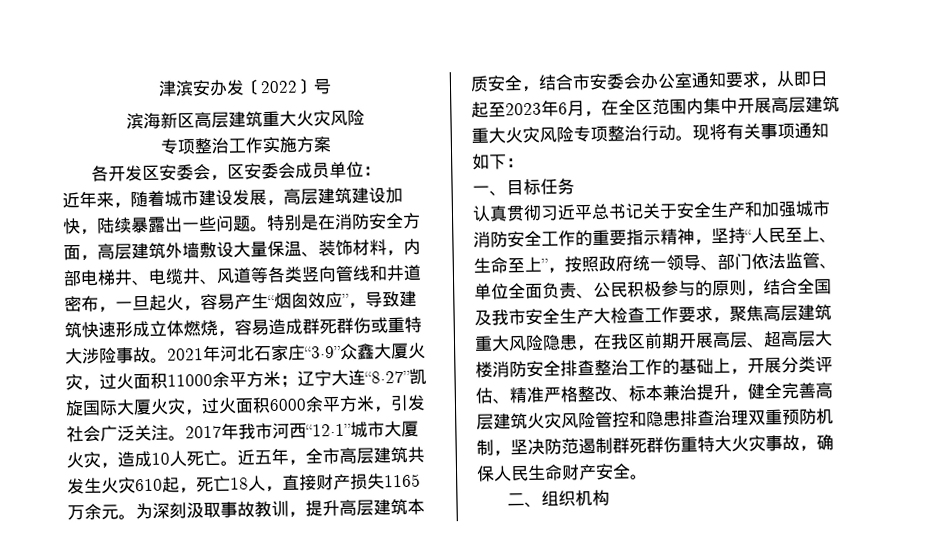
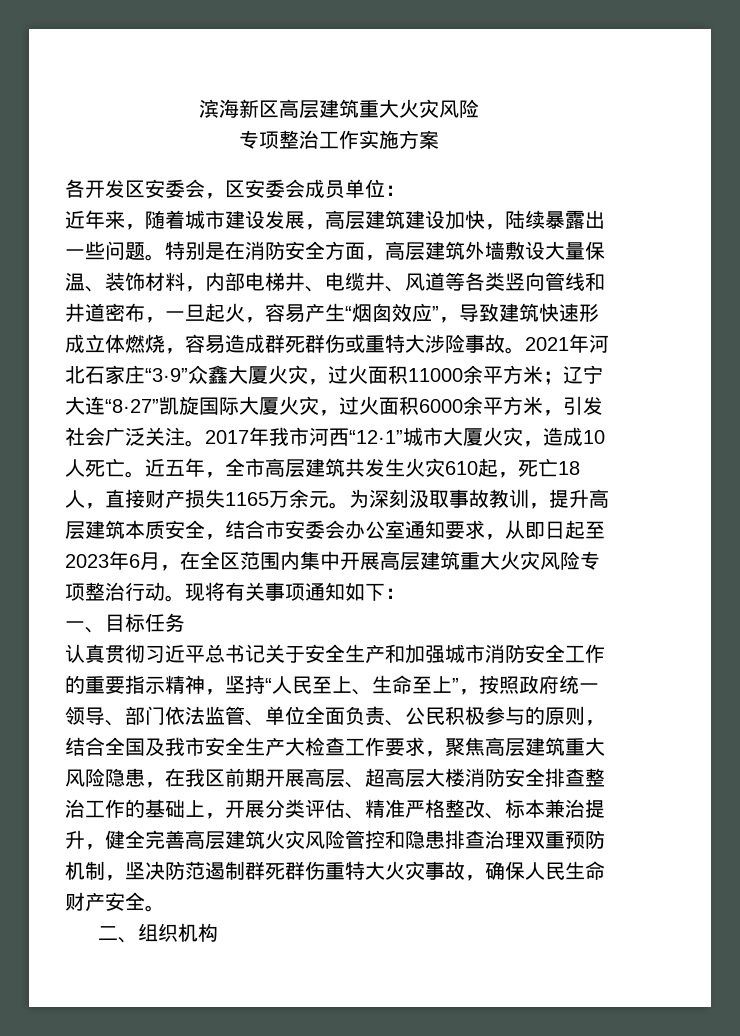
[158,78,332,97] 津滨安办发〔2022〕号 // -> (198, 108) none

